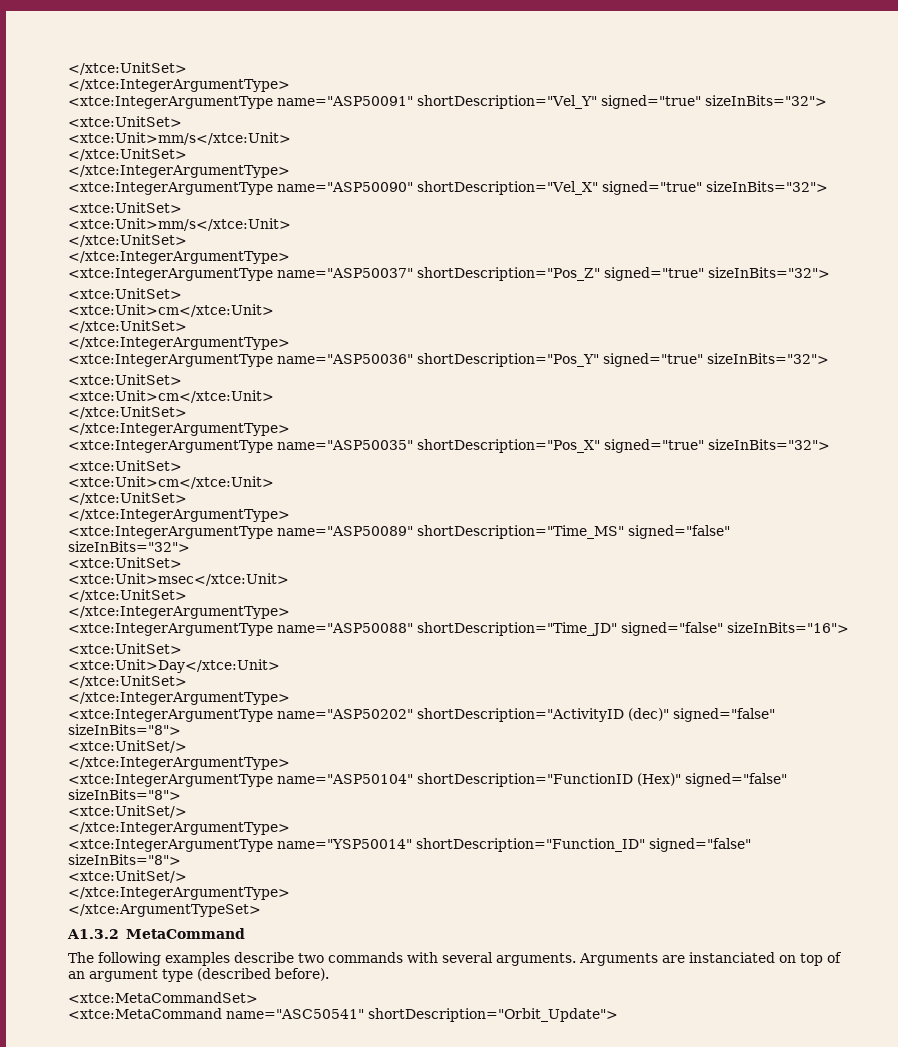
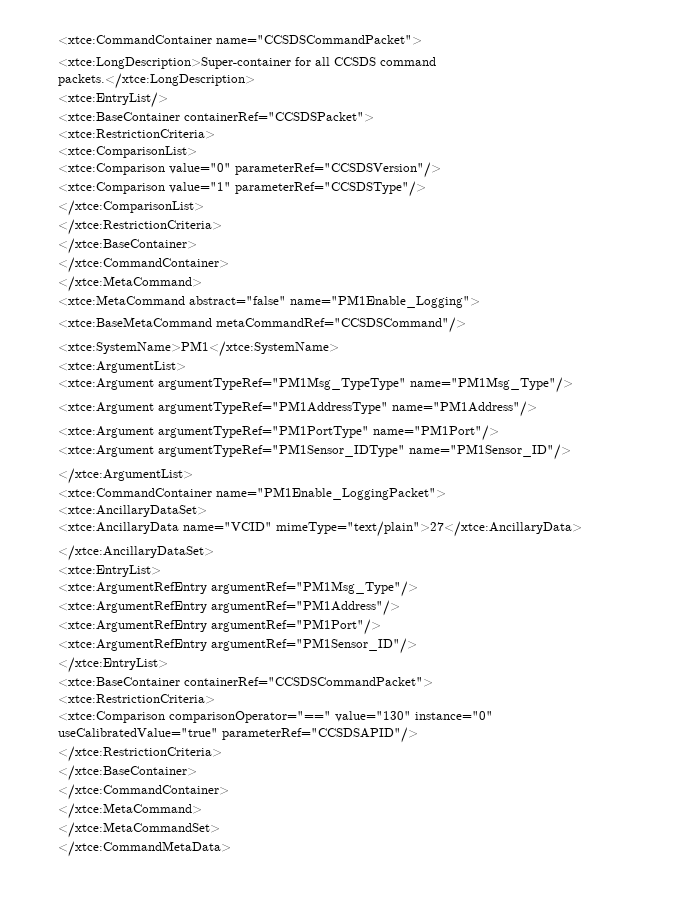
[68,62,187,75] [68,79,290,92] [68,95,827,109] [68,116,182,127] [68,132,291,145] [68,148,187,161] [68,165,290,178] [68,181,828,195] [68,202,182,213] [68,218,291,231] [68,234,187,247] [68,251,290,264] [68,267,830,281] [68,288,182,299] [68,304,274,317] [68,320,187,333] [68,337,290,350] [68,353,829,367] [68,374,182,385] [68,390,274,403] [68,406,187,419] [68,423,290,436] [68,439,830,453] [68,460,182,471] [68,476,274,489] [68,492,187,505] [68,509,290,522] [68,525,730,539] [68,541,190,552] [68,557,182,568] [68,573,289,586] [68,589,187,602] [68,606,290,619] [68,622,849,636] [68,643,182,654] [68,659,280,673] [68,675,187,688] [68,692,290,705] [68,708,775,722] [68,724,181,735] [68,740,187,753] [68,757,290,770] [68,773,787,787] [68,789,181,800] [68,805,187,818] [68,822,290,835] [68,838,751,852] [68,854,181,865] [68,870,187,883] [68,887,290,900] [68,904,261,917] [67,928,245,939] [68,952,842,966] [68,968,329,982] [68,992,258,1003] [68,1008,618,1022] </xtce:UnitSet> // </xtce:IntegerArgumentType> // <xtce:IntegerArgumentType name="ASP50091" shortDescription="Vel_Y" signed="true" sizeInBits="32"> // <xtce:UnitSet> // <xtce:Unit>mm/s</xtce:Unit> // </xtce:UnitSet> // </xtce:IntegerArgumentType> // <xtce:IntegerArgumentType name="ASP50090" shortDescription="Vel_X" signed="true" sizeInBits="32"> // <xtce:UnitSet> // <xtce:Unit>mm/s</xtce:Unit> // </xtce:UnitSet> // </xtce:IntegerArgumentType> // <xtce:IntegerArgumentType name="ASP50037" shortDescription="Pos_Z" signed="true" sizeInBits="32"> // <xtce:UnitSet> // <xtce:Unit>cm</xtce:Unit> // </xtce:UnitSet> // </xtce:IntegerArgumentType> // <xtce:IntegerArgumentType name="ASP50036" shortDescription="Pos_Y" signed="true" sizeInBits="32"> // <xtce:UnitSet> // <xtce:Unit>cm</xtce:Unit> // </xtce:UnitSet> // </xtce:IntegerArgumentType> // <xtce:IntegerArgumentType name="ASP50035" shortDescription="Pos_X" signed="true" sizeInBits="32"> // <xtce:UnitSet> // <xtce:Unit>cm</xtce:Unit> // </xtce:UnitSet> // </xtce:IntegerArgumentType> // <xtce:IntegerArgumentType name="ASP50089" shortDescription="Time_MS" signed="false" sizeInBits="32"> // <xtce:UnitSet> // <xtce:Unit>msec</xtce:Unit> // </xtce:UnitSet> // </xtce:IntegerArgumentType> // <xtce:IntegerArgumentType name="ASP50088" shortDescription="Time_JD" signed="false" sizeInBits="16"> // <xtce:UnitSet> // <xtce:Unit>Day</xtce:Unit> // </xtce:UnitSet> // </xtce:IntegerArgumentType> // <xtce:IntegerArgumentType name="ASP50202" shortDescription="ActivityID (dec)" signed="false" sizeInBits="8"> // <xtce:UnitSet/> // </xtce:IntegerArgumentType> // <xtce:IntegerArgumentType name="ASP50104" shortDescription="FunctionID (Hex)" signed="false" sizeInBits="8"> // <xtce:UnitSet/> // </xtce:IntegerArgumentType> // <xtce:IntegerArgumentType name="YSP50014" shortDescription="Function_ID" signed="false" sizeInBits="8"> // <xtce:UnitSet/> // </xtce:IntegerArgumentType> // </xtce:ArgumentTypeSet> // A1.3.2 MetaCommand // The following examples describe two commands with several arguments. Arguments are instanciated on top of an argument type (described before). // <xtce:MetaCommandSet> // <xtce:MetaCommand name="ASC50541" shortDescription="Orbit_Update"> -> [58,35,422,45] [58,57,436,69] [58,73,255,89] [58,92,168,108] [58,112,374,122] [58,129,215,139] [58,146,197,158] [58,162,441,178] [58,181,426,197] [58,200,204,216] [58,219,222,235] [58,238,197,254] [58,257,229,273] [58,276,202,292] [58,295,480,308] [58,317,466,333] [58,341,339,357] [58,361,186,373] [58,377,573,393] [58,401,537,417] [58,425,499,441] [58,444,571,460] [58,468,193,484] [58,487,446,500] [58,505,207,517] [58,521,582,537] [58,545,214,561] [58,565,161,577] [58,581,418,597] [58,600,400,616] [58,619,381,635] [58,638,417,654] [58,657,168,673] [58,677,433,687] [58,694,215,704] [58,711,493,723] [58,727,418,743] [58,746,222,762] [58,765,197,781] [58,784,229,800] [58,803,202,819] [58,822,220,838] [58,841,231,857] <xtce:CommandContainer name="CCSDSCommandPacket"> // <xtce:LongDescription>Super-container for all CCSDS command packets.</xtce:LongDescription> // <xtce:EntryList/> // <xtce:BaseContainer containerRef="CCSDSPacket"> // <xtce:RestrictionCriteria> // <xtce:ComparisonList> // <xtce:Comparison value="0" parameterRef="CCSDSVersion"/> // <xtce:Comparison value="1" parameterRef="CCSDSType"/> // </xtce:ComparisonList> // </xtce:RestrictionCriteria> // </xtce:BaseContainer> // </xtce:CommandContainer> // </xtce:MetaCommand> // <xtce:MetaCommand abstract="false" name="PM1Enable_Logging"> // <xtce:BaseMetaCommand metaCommandRef="CCSDSCommand"/> // <xtce:SystemName>PM1</xtce:SystemName> // <xtce:ArgumentList> // <xtce:Argument argumentTypeRef="PM1Msg_TypeType" name="PM1Msg_Type"/> // <xtce:Argument argumentTypeRef="PM1AddressType" name="PM1Address"/> // <xtce:Argument argumentTypeRef="PM1PortType" name="PM1Port"/> // <xtce:Argument argumentTypeRef="PM1Sensor_IDType" name="PM1Sensor_ID"/> // </xtce:ArgumentList> // <xtce:CommandContainer name="PM1Enable_LoggingPacket"> // <xtce:AncillaryDataSet> // <xtce:AncillaryData name="VCID" mimeType="text/plain">27</xtce:AncillaryData> // </xtce:AncillaryDataSet> // <xtce:EntryList> // <xtce:ArgumentRefEntry argumentRef="PM1Msg_Type"/> // <xtce:ArgumentRefEntry argumentRef="PM1Address"/> // <xtce:ArgumentRefEntry argumentRef="PM1Port"/> // <xtce:ArgumentRefEntry argumentRef="PM1Sensor_ID"/> // </xtce:EntryList> // <xtce:BaseContainer containerRef="CCSDSCommandPacket"> // <xtce:RestrictionCriteria> // <xtce:Comparison comparisonOperator="==" value="130" instance="0" useCalibratedValue="true" parameterRef="CCSDSAPID"/> // </xtce:RestrictionCriteria> // </xtce:BaseContainer> // </xtce:CommandContainer> // </xtce:MetaCommand> // </xtce:MetaCommandSet> // </xtce:CommandMetaData>

